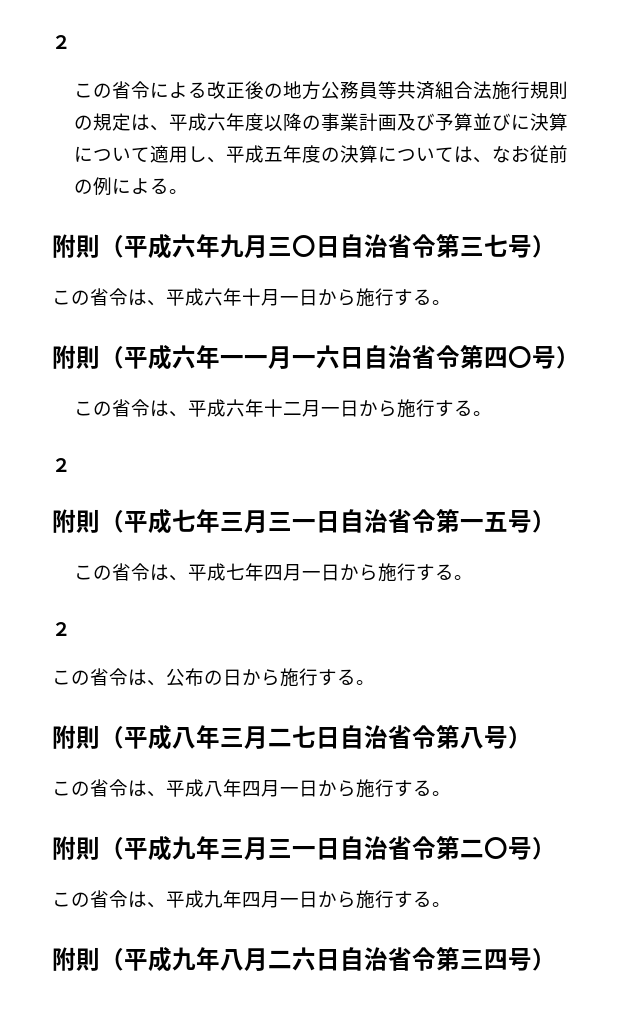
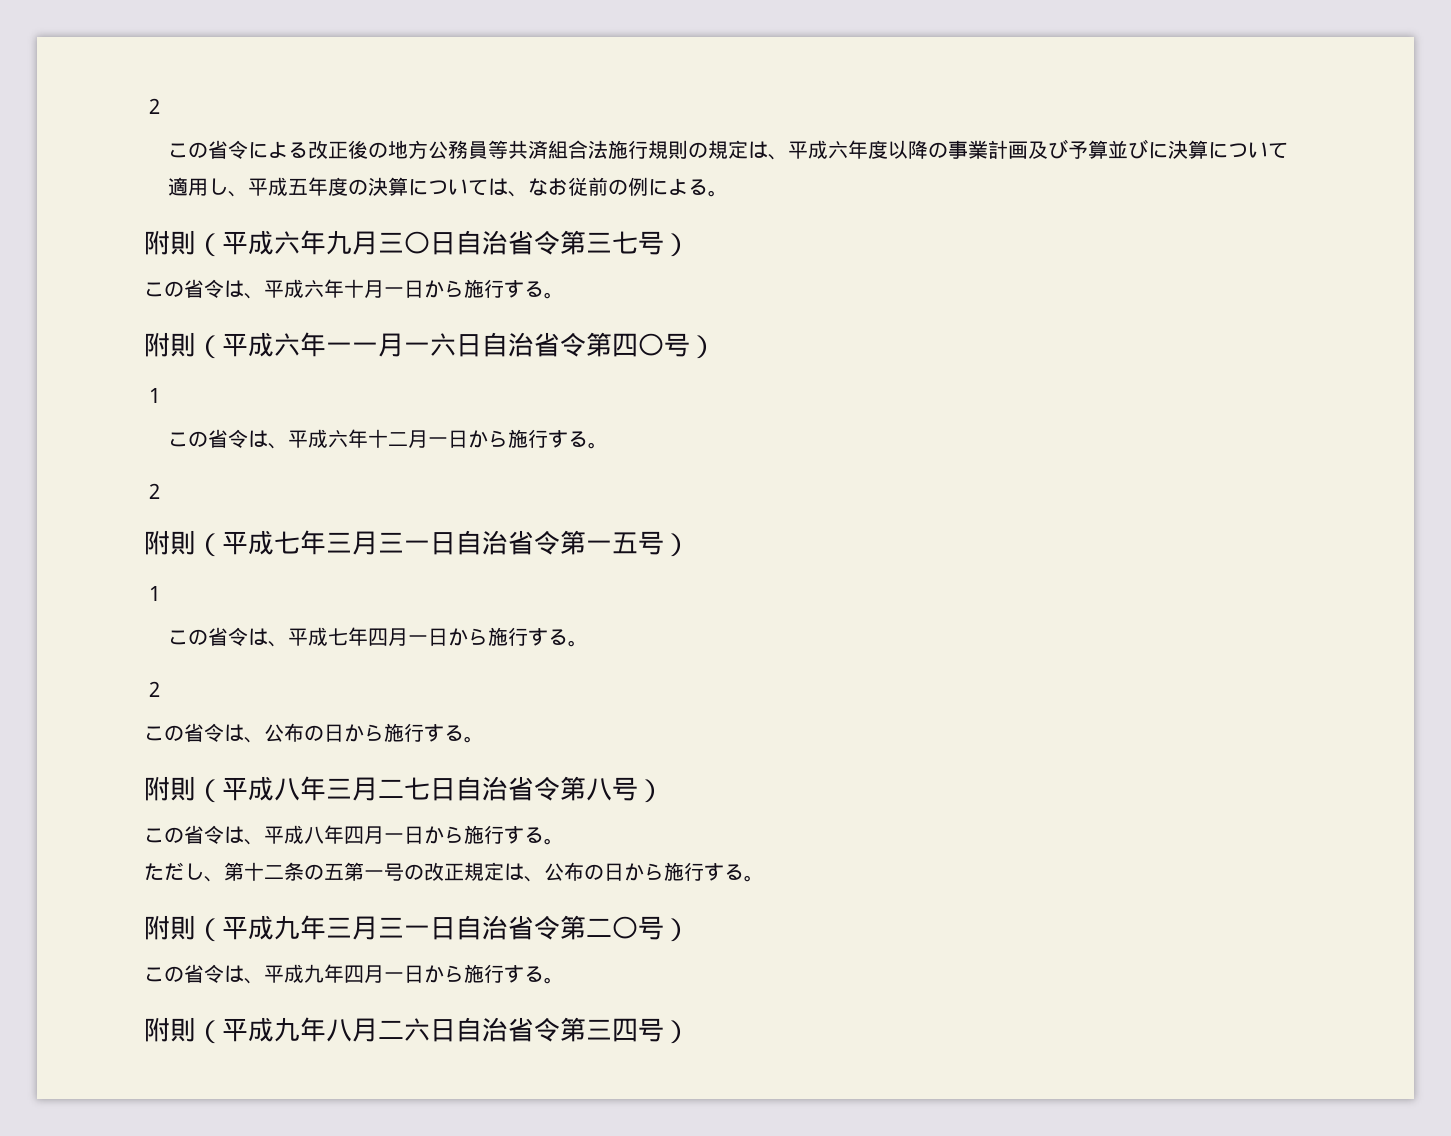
(580, 357) none -> [144,387,165,403] // １
(556, 521) none -> [144,585,165,601] // １
(451, 793) none -> [144,862,764,882] // ただし、第十二条の五第一号の改正規定は、公布の日から施行する。

